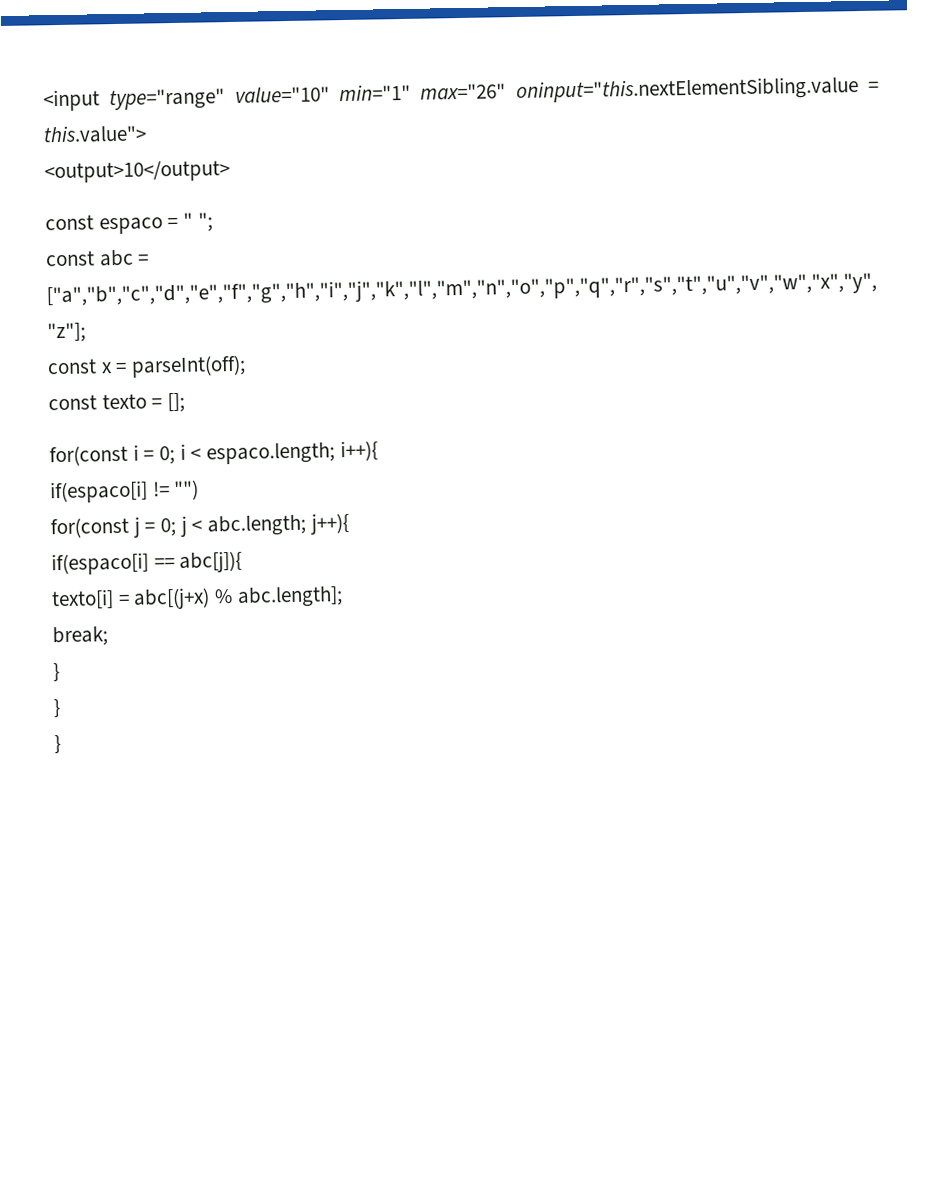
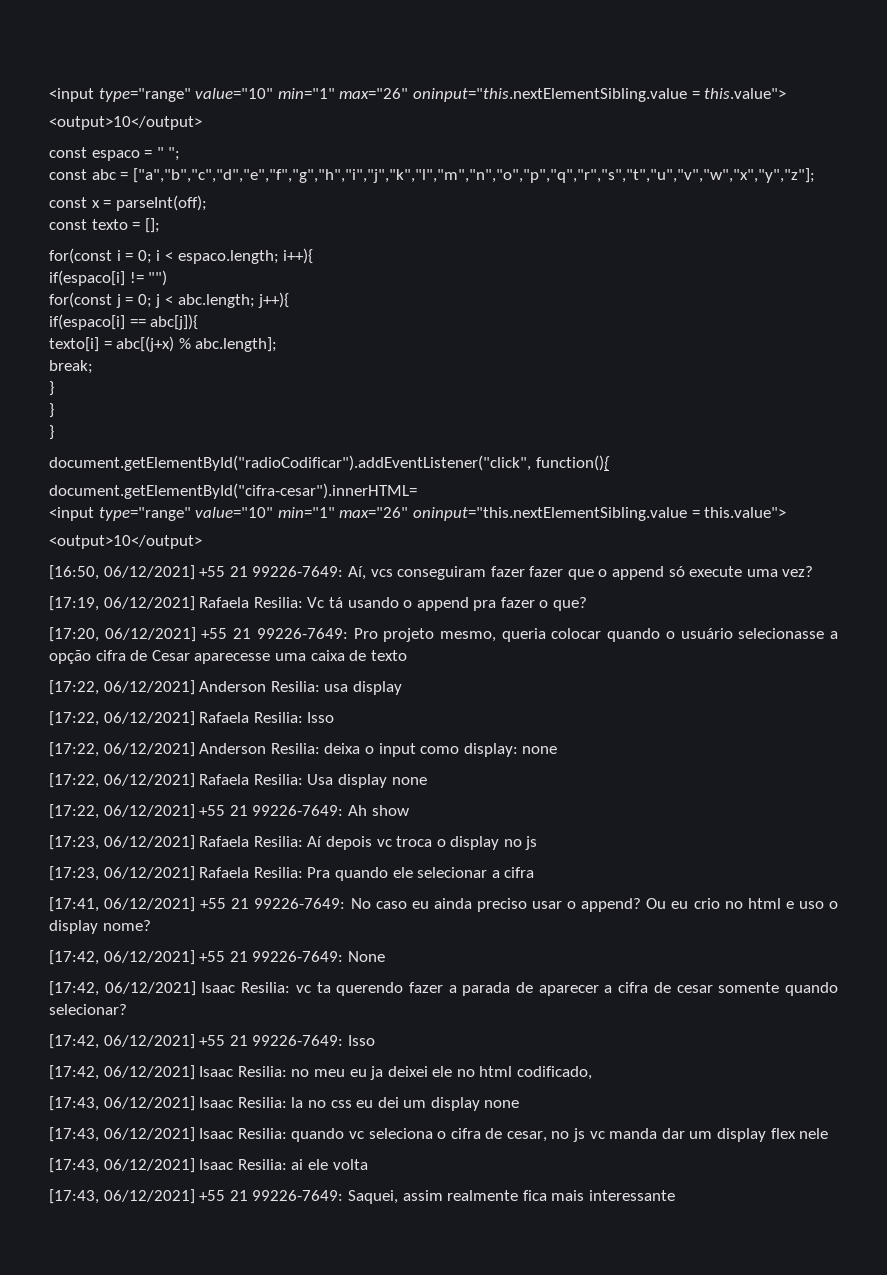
(61, 744) none -> [49,455,610,471] [49,483,417,499] [49,507,787,521] [49,535,202,549] [49,565,814,580] [49,596,588,611] [49,627,838,642] [49,650,407,664] [49,680,402,695] [49,711,335,726] [49,742,558,757] [49,773,427,788] [49,804,409,819] [49,835,538,850] [49,866,535,881] [49,897,839,912] [49,920,151,934] [49,950,385,965] [49,981,838,996] [49,1004,127,1015] [49,1034,375,1049] [49,1065,593,1080] [49,1096,520,1111] [49,1127,829,1142] [49,1158,368,1173] [49,1189,675,1204] // document.getElementById("radioCodificar").addEventListener("click", function(){ // document.getElementById("cifra-cesar").innerHTML= // <input type="range" value="10" min="1" max="26" oninput="this.nextElementSibling.value = this.value"> // <output>10</output> // [16:50, 06/12/2021] +55 21 99226-7649: Aí, vcs conseguiram fazer fazer que o append só execute uma vez? // [17:19, 06/12/2021] Rafaela Resilia: Vc tá usando o append pra fazer o que? // [17:20, 06/12/2021] +55 21 99226-7649: Pro projeto mesmo, queria colocar quando o usuário selecionasse a opção cifra de Cesar aparecesse uma caixa de texto // [17:22, 06/12/2021] Anderson Resilia: usa display // [17:22, 06/12/2021] Rafaela Resilia: Isso // [17:22, 06/12/2021] Anderson Resilia: deixa o input como display: none // [17:22, 06/12/2021] Rafaela Resilia: Usa display none // [17:22, 06/12/2021] +55 21 99226-7649: Ah show // [17:23, 06/12/2021] Rafaela Resilia: Aí depois vc troca o display no js // [17:23, 06/12/2021] Rafaela Resilia: Pra quando ele selecionar a cifra // [17:41, 06/12/2021] +55 21 99226-7649: No caso eu ainda preciso usar o append? Ou eu crio no html e uso o display nome? // [17:42, 06/12/2021] +55 21 99226-7649: None // [17:42, 06/12/2021] Isaac Resilia: vc ta querendo fazer a parada de aparecer a cifra de cesar somente quando selecionar? // [17:42, 06/12/2021] +55 21 99226-7649: Isso // [17:42, 06/12/2021] Isaac Resilia: no meu eu ja deixei ele no html codificado, // [17:43, 06/12/2021] Isaac Resilia: la no css eu dei um display none // [17:43, 06/12/2021] Isaac Resilia: quando vc seleciona o cifra de cesar, no js vc manda dar um display flex nele // [17:43, 06/12/2021] Isaac Resilia: ai ele volta // [17:43, 06/12/2021] +55 21 99226-7649: Saquei, assim realmente fica mais interessante

